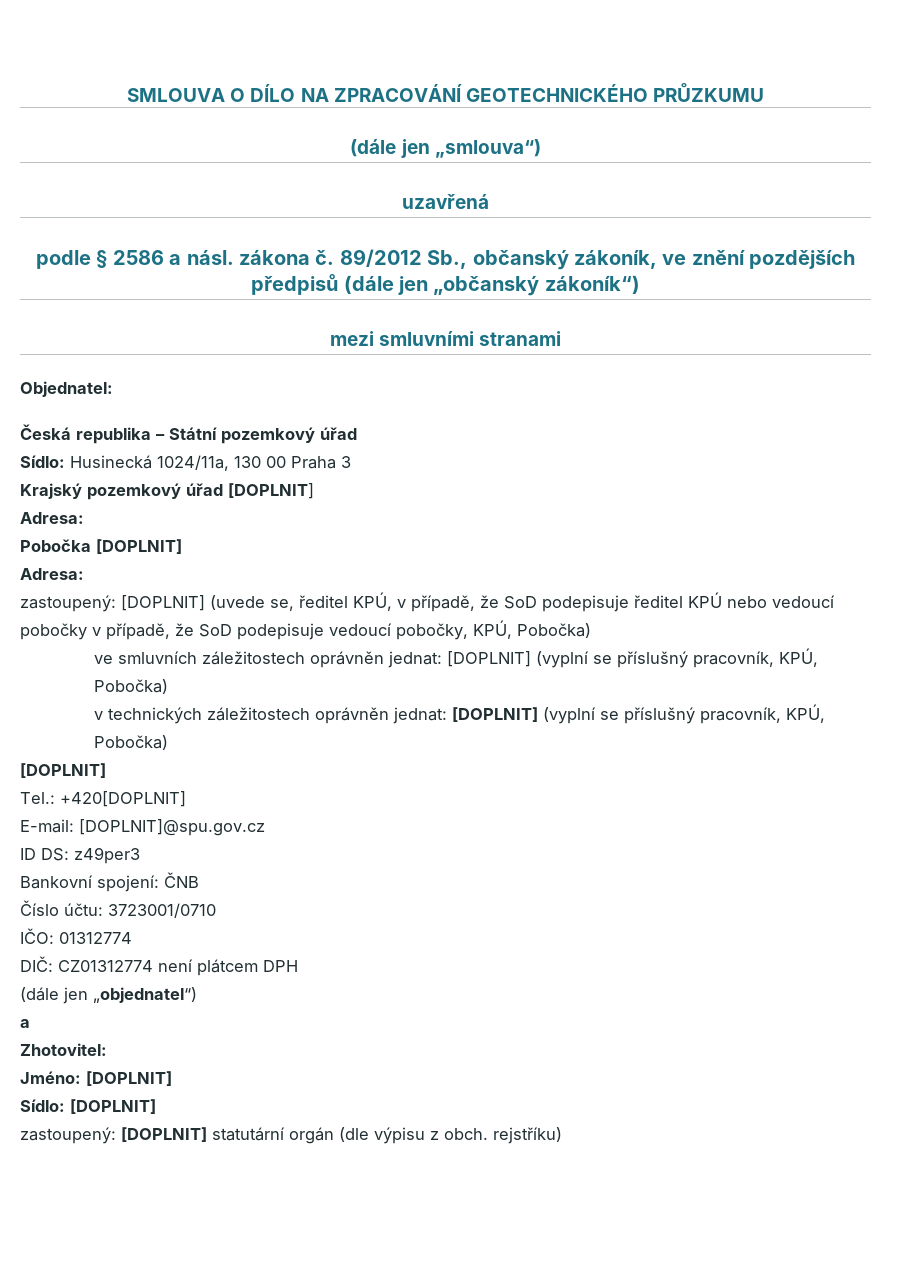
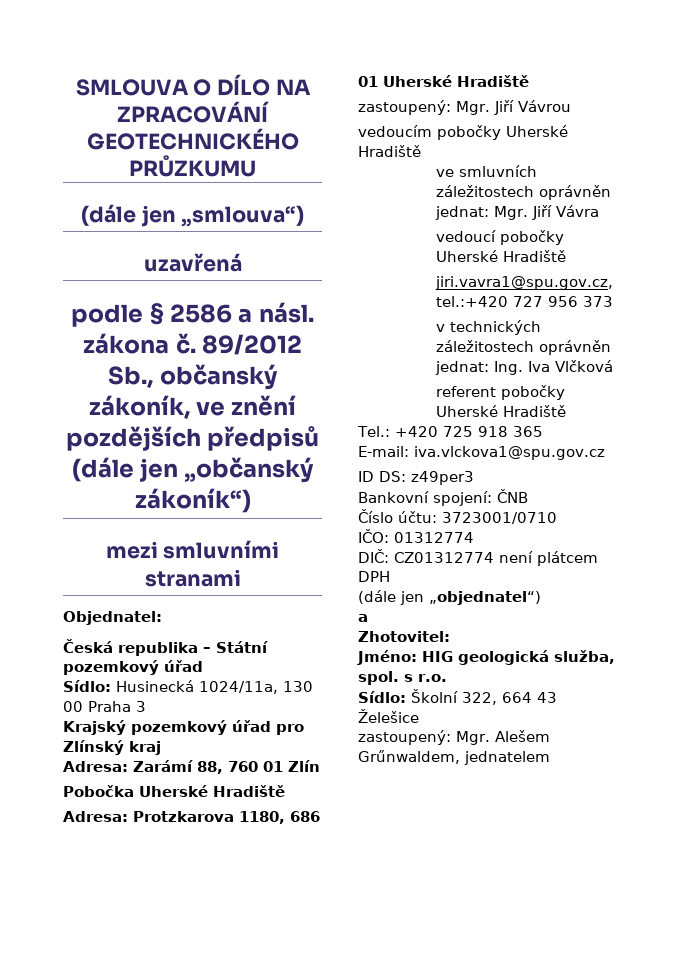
[228,483,314,499] [20,512,84,524] [DOPLNIT] // Adresa: -> [276,724,304,735] [63,740,161,755] [63,760,320,774] pro Zlínský kraj // Adresa: Zarámí 88, 760 01 Zlín
[96,539,182,554] [20,568,84,580] [20,592,835,612] [20,620,591,640] [DOPLNIT] // Adresa: // zastoupený: [DOPLNIT] (uvede se, ředitel KPÚ, v případě, že SoD podepisuje ředitel KPÚ nebo vedoucí pobočky v případě, že SoD podepisuje vedoucí pobočky, KPÚ, Pobočka) -> [139,785,285,797] [63,811,320,824] [358,75,529,87] [358,100,571,115] [358,125,568,140] [358,145,421,157] Uherské Hradiště // Adresa: Protzkarova 1180, 686 01 Uherské Hradiště // zastoupený: Mgr. Jiří Vávrou // vedoucím pobočky Uherské Hradiště
[446,648,818,668] [93,679,168,694] [DOPLNIT] (vyplní se příslušný pracovník, KPÚ, Pobočka) -> [493,205,599,220] [435,230,564,245] [435,250,566,262] [434,276,613,290] [435,296,613,307] Mgr. Jiří Vávra // vedoucí pobočky Uherské Hradiště // jiri.vavra1@spu.gov.cz, tel.:+420 727 956 373
[451,704,825,724] [93,735,168,750] [20,763,106,778] [20,791,186,807] [DOPLNIT] (vyplní se příslušný pracovník, KPÚ, Pobočka) // [DOPLNIT] // Tel.: +420[DOPLNIT] -> [493,360,613,375] [435,385,565,400] [435,405,566,417] [357,426,543,437] Ing. Iva Vlčková // referent pobočky Uherské Hradiště // Tel.: +420 725 918 365
[79,819,265,836] [DOPLNIT]@spu.gov.cz -> [414,446,605,460] iva.vlckova1@spu.gov.cz
[86,1071,172,1086] [20,1099,156,1114] [20,1127,562,1144] [DOPLNIT] // Sídlo: [DOPLNIT] // zastoupený: [DOPLNIT] statutární orgán (dle výpisu z obch. rejstříku) -> [422,650,615,665] [358,671,447,685] [358,689,557,705] [358,709,419,723] [358,730,550,745] [358,750,550,765] HIG geologická služba, spol. s r.o. // Sídlo: Školní 322, 664 43 Želešice // zastoupený: Mgr. Alešem Grűnwaldem, jednatelem

